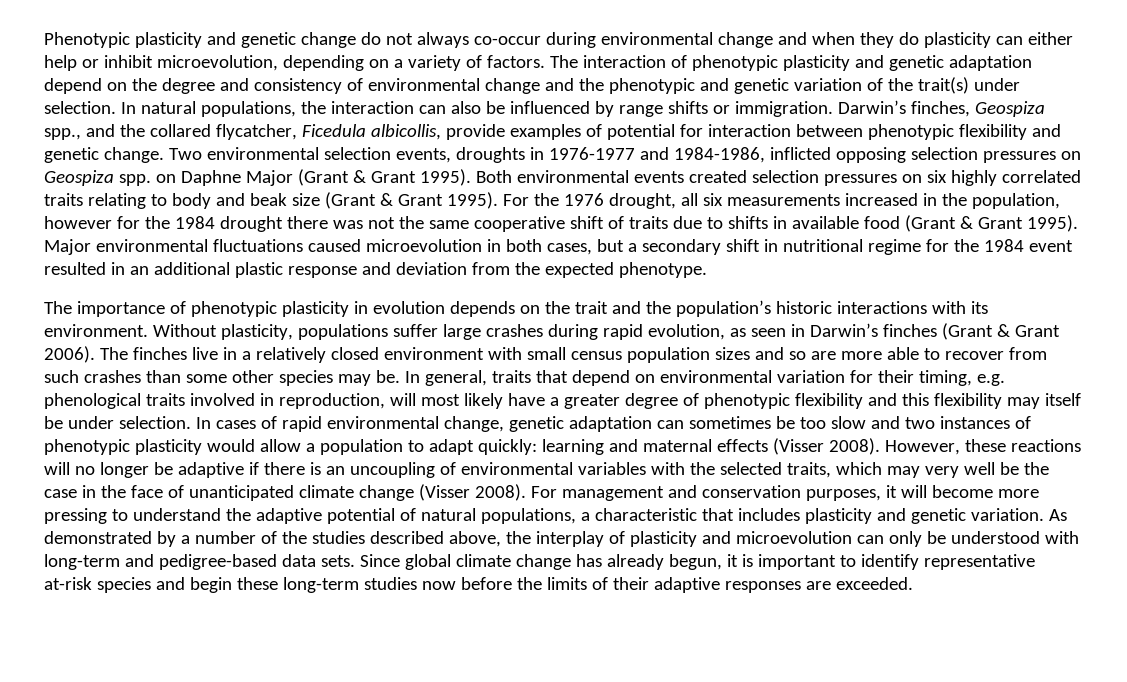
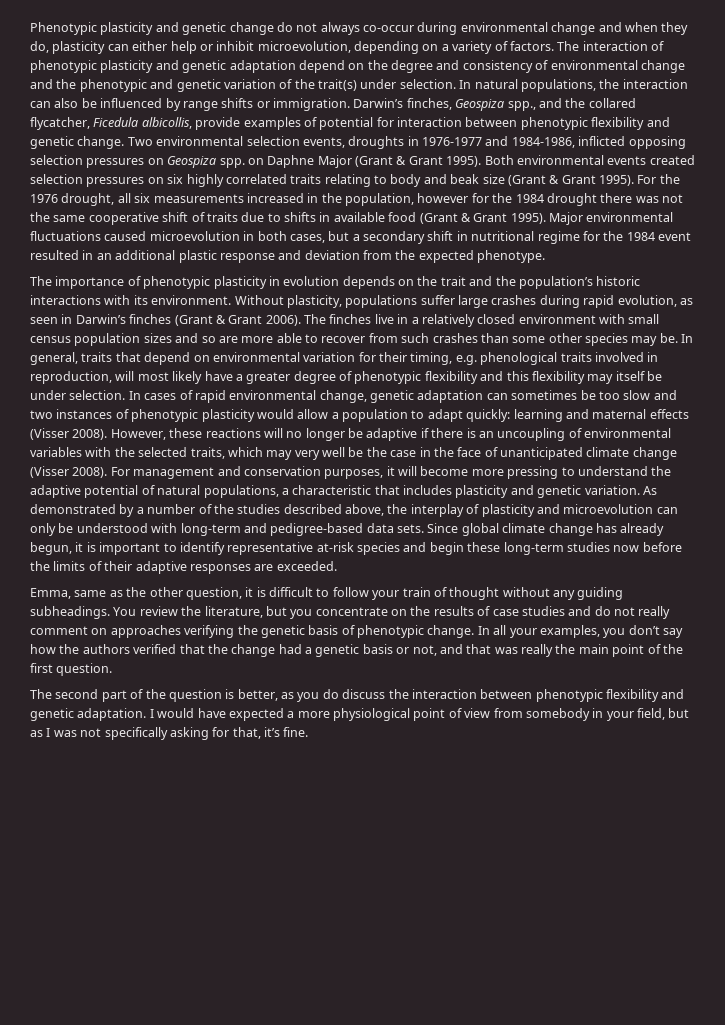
[898,32,919,45] do -> [30,41,49,53] do,
(913, 583) none -> [30,587,624,600] [30,606,671,619] [30,625,683,638] [30,644,683,657] [30,663,113,676] [30,689,685,702] [30,708,690,721] [30,727,309,740] // Emma, same as the other question, it is difficult to follow your train of thought without any guiding subheadings. You review the literature, but you concentrate on the results of case studies and do not really comment on approaches verifying the genetic basis of phenotypic change. In all your examples, you don’t say how the authors verified that the change had a genetic basis or not, and that was really the main point of the first question. // The second part of the question is better, as you do discuss the interaction between phenotypic flexibility and genetic adaptation. I would have expected a more physiological point of view from somebody in your field, but as I was not specifically asking for that, it’s fine.

